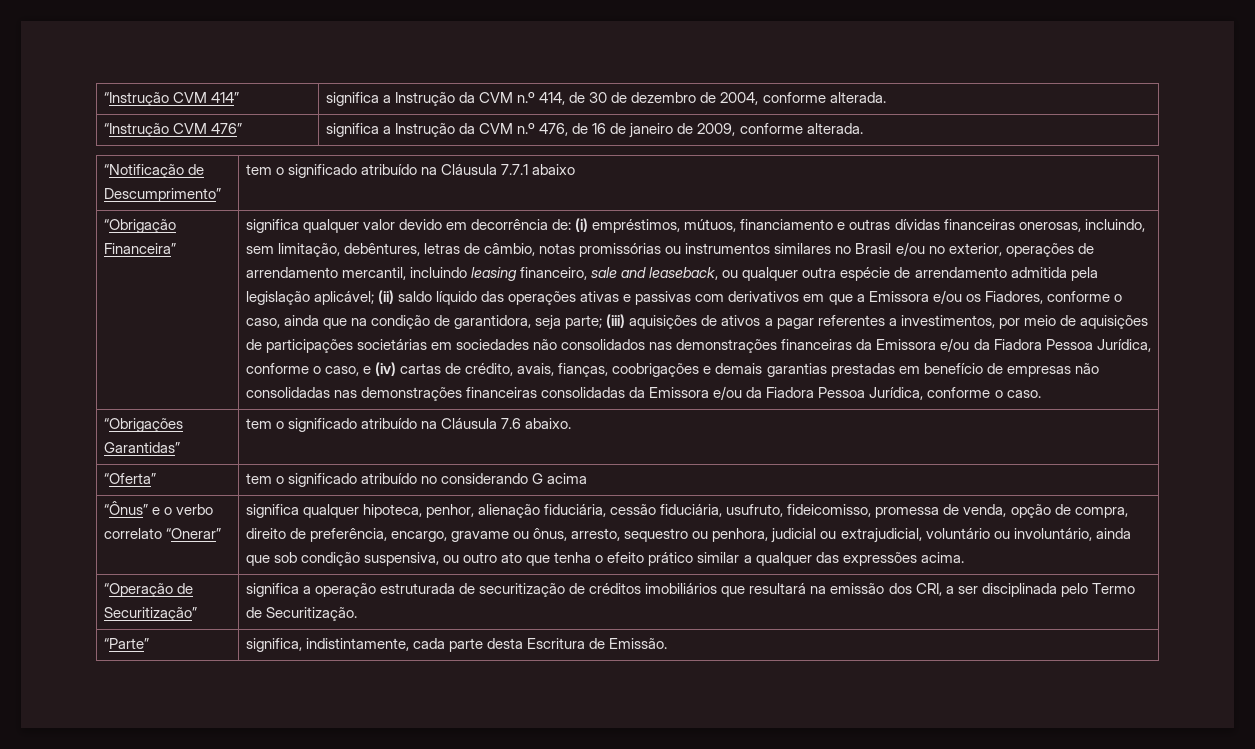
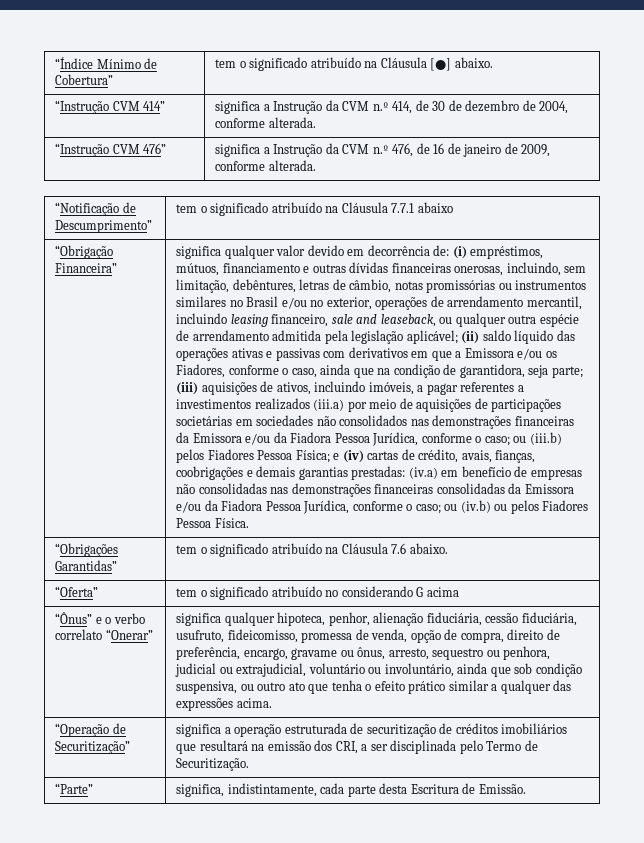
(103, 99) none -> [55,57,158,69] [55,74,114,85] [215,57,493,71] “Índice Mínimo de Cobertura” | tem o significado atribuído na Cláusula [●] abaixo. //
[721,315,761,326] ativos -> [276,381,414,395] ativos, incluindo imóveis,
[900,315,995,328] investimentos, -> [176,398,345,411] investimentos realizados (iii.a)
[324,366,359,376] caso, -> [484,432,562,446] [176,449,330,463] caso; ou (iii.b) pelos Fiadores Pessoa Física;
[830,363,895,377] prestadas -> [351,466,438,480] prestadas: (iv.a)
[1006,390,1041,398] caso. -> [415,500,589,514] [176,518,249,528] caso; ou (iv.b) ou pelos Fiadores Pessoa Física.

